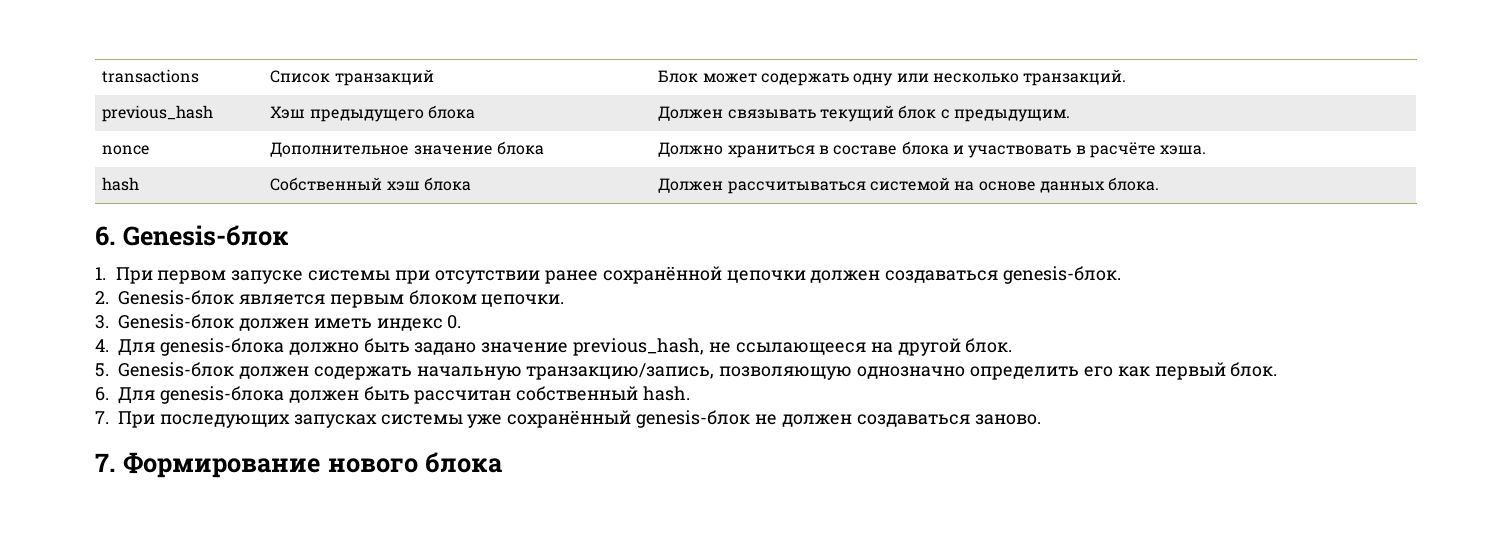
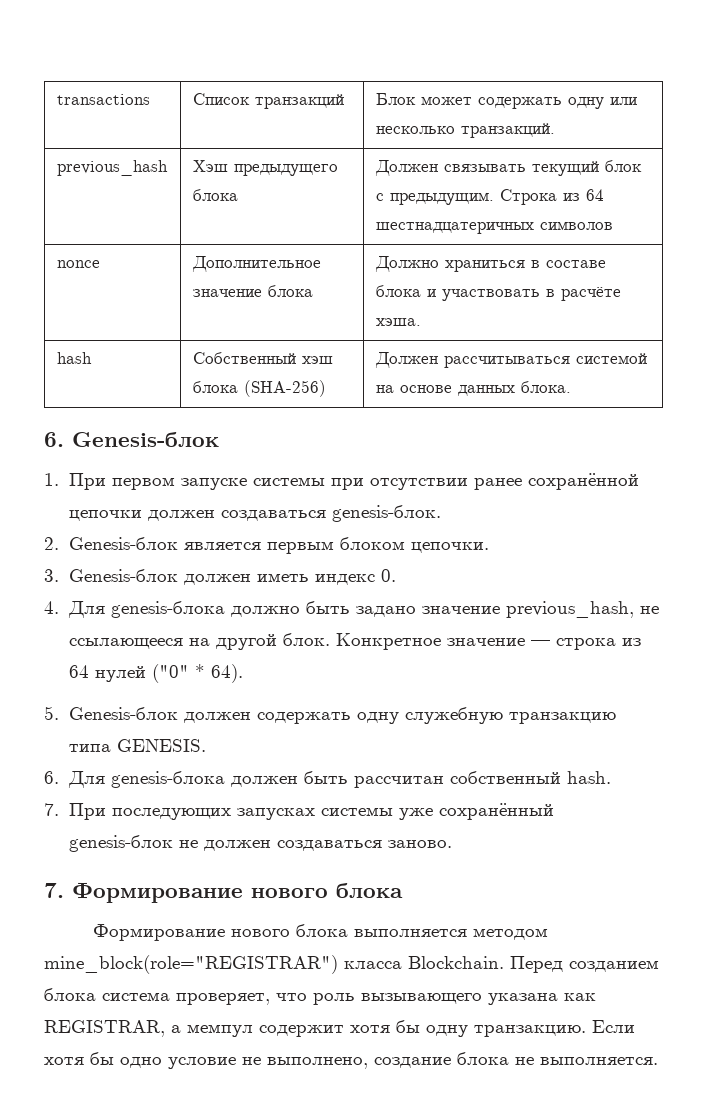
(1070, 115) none -> [499,189,604,205] [375,221,613,234] Строка из 64 шестнадцатеричных символов
(472, 184) none -> [243,380,326,397] (SHA-256)
[95,362,1278,380] // 5. Genesis-блок должен содержать начальную транзакцию/запись, позволяющую однозначно определить его как первый блок. -> [335,633,641,650] [68,664,243,683] [44,706,616,724] [68,739,206,752] Конкретное значение — строка из 64 нулей ("0" * 64). // 5. Genesis-блок должен содержать одну служебную транзакцию типа GENESIS.
(502, 462) none -> [92,924,548,941] [44,955,659,974] [44,988,596,1005] [44,1020,635,1037] [44,1052,658,1069] // Формирование нового блока выполняется методом mine_block(role="REGISTRAR") класса Blockchain. Перед созданием блока система проверяет, что роль вызывающего указана как REGISTRAR, а мемпул содержит хотя бы одну транзакцию. Если хотя бы одно условие не выполнено, создание блока не выполняется.

